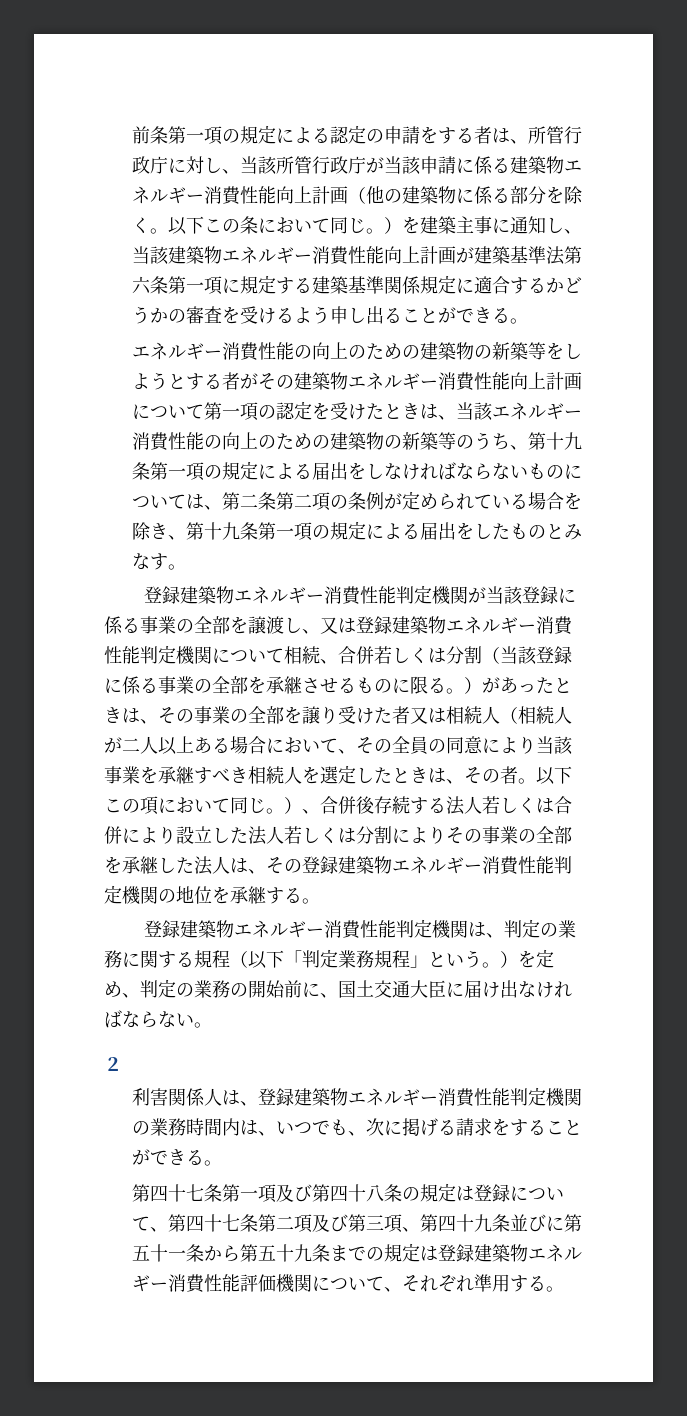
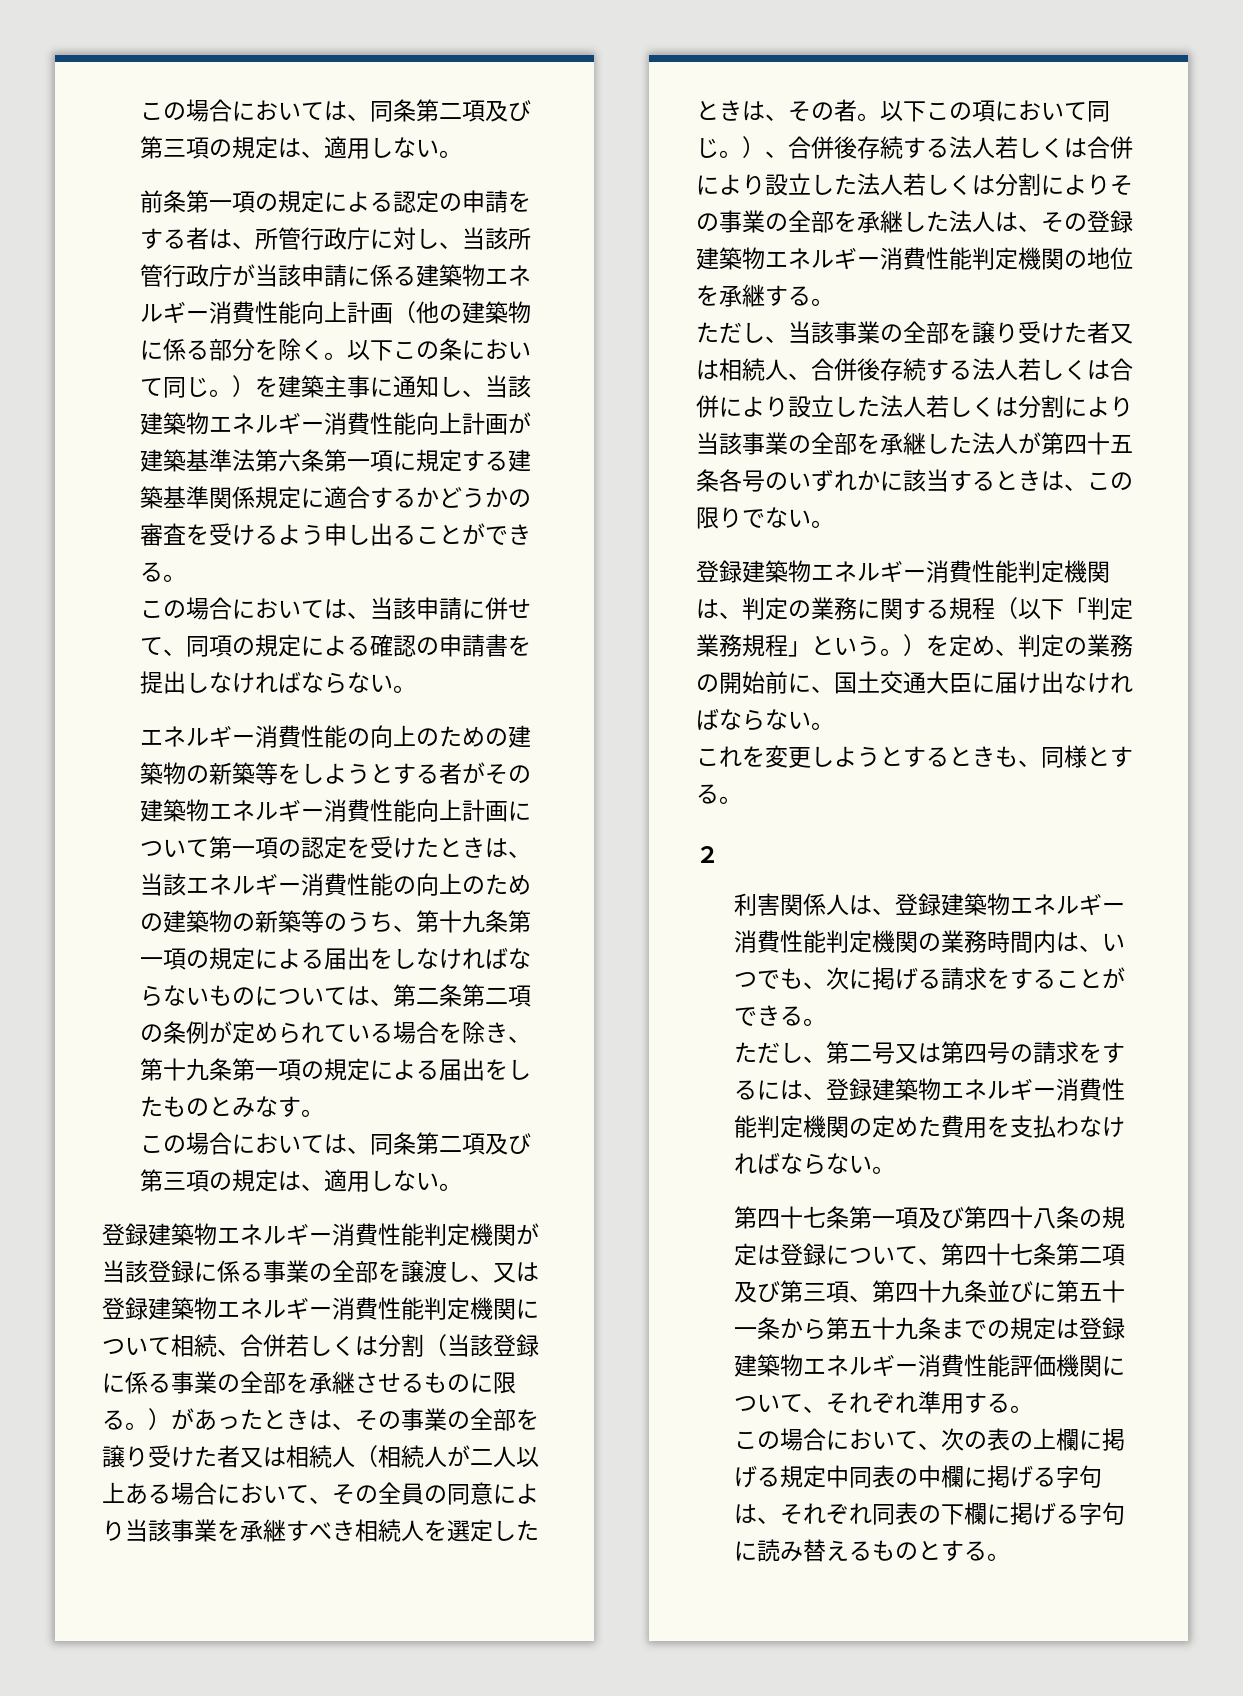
(132, 135) none -> [139,99,531,122] [139,136,462,159] この場合においては、同条第二項及び第三項の規定は、適用しない。 //
(529, 321) none -> [139,597,531,620] [139,634,531,657] [139,671,416,694] // この場合においては、当該申請に併せて、同項の規定による確認の申請書を提出しなければならない。
(187, 567) none -> [139,1132,531,1155] [139,1169,462,1192] // この場合においては、同条第二項及び第三項の規定は、適用しない。
(320, 901) none -> [696,321,1133,344] [696,358,1133,381] [696,395,1133,418] [696,432,1133,455] [696,469,1133,492] [696,507,834,529] // ただし、当該事業の全部を譲り受けた者又は相続人、合併後存続する法人若しくは合併により設立した法人若しくは分割により当該事業の全部を承継した法人が第四十五条各号のいずれかに該当するときは、この限りでない。
(212, 1025) none -> [696,745,1133,768] [696,784,742,804] // これを変更しようとするときも、同様とする。
(223, 1163) none -> [733,1041,1125,1064] [733,1078,1125,1101] [733,1115,1125,1138] [733,1152,895,1175] // ただし、第二号又は第四号の請求をするには、登録建築物エネルギー消費性能判定機関の定めた費用を支払わなければならない。
(565, 1289) none -> [733,1428,1125,1451] [733,1465,1102,1488] [733,1502,1125,1525] [733,1539,1010,1562] // この場合において、次の表の上欄に掲げる規定中同表の中欄に掲げる字句は、それぞれ同表の下欄に掲げる字句に読み替えるものとする。

